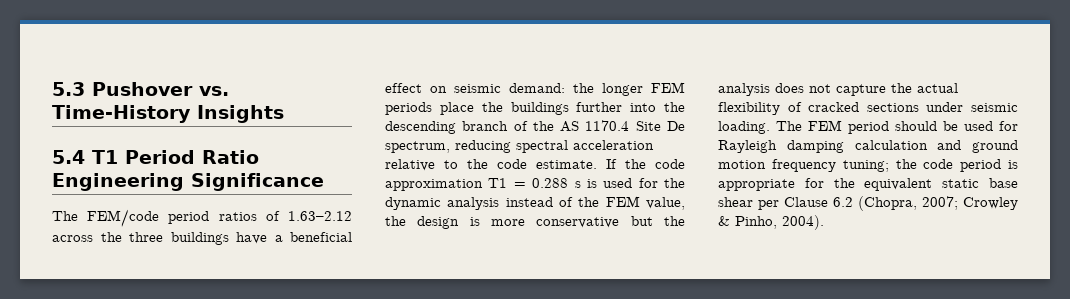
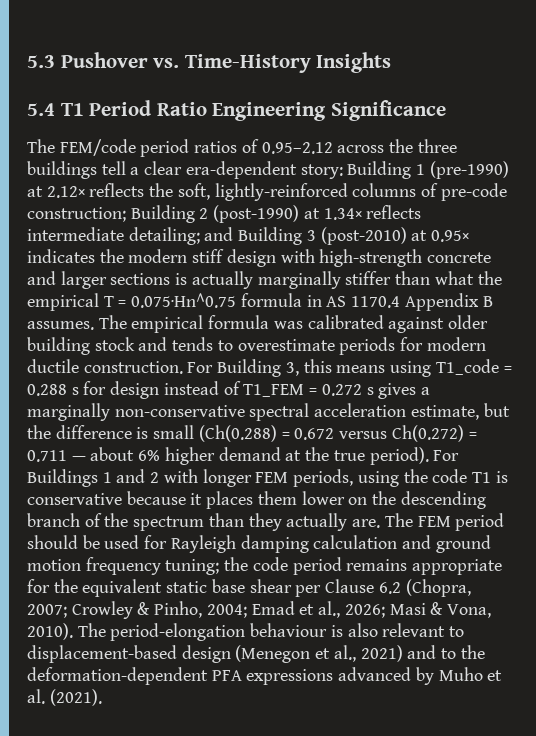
[288,211,352,221] 1.63–2.12 -> [261,142,333,154] 0.95–2.12
[236,232,352,244] [385,82,685,96] [385,102,657,115] have a beneficial effect on seismic demand: the longer FEM periods place the buildings further into -> [101,161,509,179] [27,183,507,201] [27,205,422,223] [27,227,470,245] [27,249,492,267] [27,271,502,289] [27,293,493,311] [27,315,489,333] [27,337,486,355] [27,359,512,377] [27,381,430,399] [27,403,510,421] [27,425,477,442] [27,447,460,465] [27,469,508,487] [27,491,368,509] tell a clear era-dependent story: Building 1 (pre-1990) at 2.12× reflects the soft, lightly-reinforced columns of pre-code construction; Building 2 (post-1990) at 1.34× reflects intermediate detailing; and Building 3 (post-2010) at 0.95× indicates the modern stiff design with high-strength concrete and larger sections is actually marginally stiffer than what the empirical T = 0.075·Hn^0.75 formula in AS 1170.4 Appendix B assumes. The empirical formula was calibrated against older building stock and tends to overestimate periods for modern ductile construction. For Building 3, this means using T1_code = 0.288 s for design instead of T1_FEM = 0.272 s gives a marginally non-conservative spectral acceleration estimate, but the difference is small (Ch(0.288) = 0.672 versus Ch(0.272) = 0.711 — about 6% higher demand at the true period). For Buildings 1 and 2 with longer FEM periods, using the code T1 is conservative because it places them lower on
[560,120,685,132] [385,140,654,153] [385,159,685,171] [385,178,685,191] [385,196,685,210] [385,216,685,229] [718,83,958,96] [718,102,1018,115] [718,121,770,134] AS 1170.4 Site De spectrum, reducing spectral acceleration relative to the code estimate. If the code approximation T1 = 0.288 s is used for the dynamic analysis instead of the FEM value, the design is more conservative but the analysis does not capture the actual flexibility of cracked sections under seismic loading. -> [133,513,381,531] spectrum than they actually are.
[1008,160,1018,169] is -> [346,559,408,571] remains
[782,215,824,230] 2004). -> [206,601,491,618] [27,623,465,641] [27,645,485,663] [27,667,503,685] [27,689,102,706] 2004; Emad et al., 2026; Masi & Vona, 2010). The period-elongation behaviour is also relevant to displacement-based design (Menegon et al., 2021) and to the deformation-dependent PFA expressions advanced by Muho et al. (2021).

